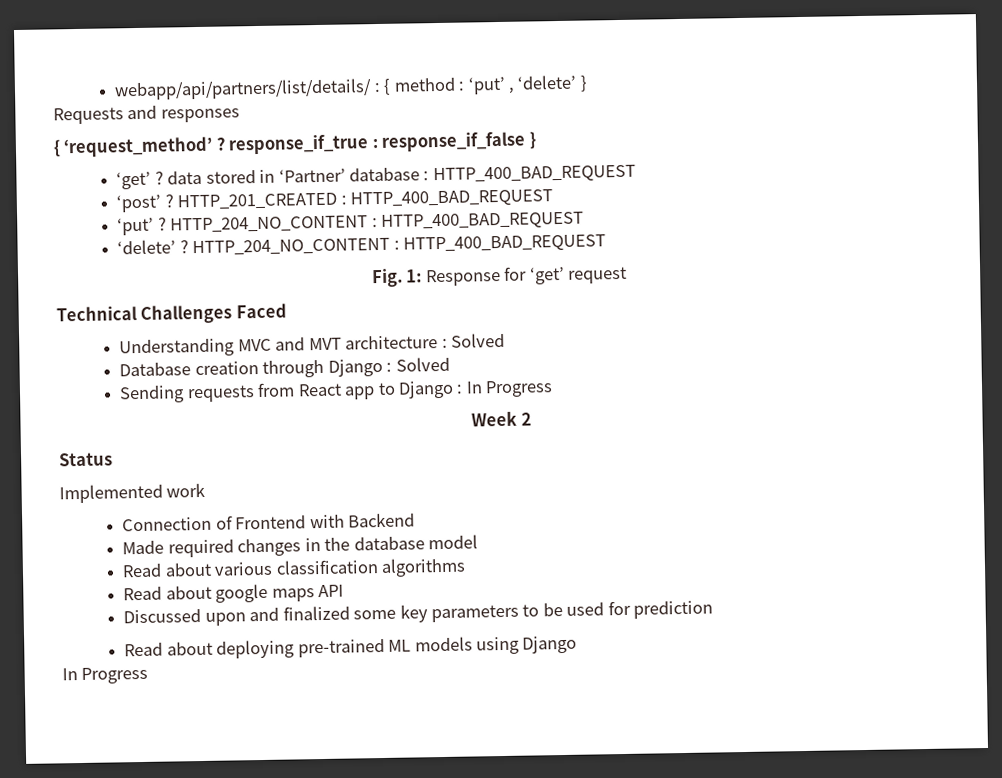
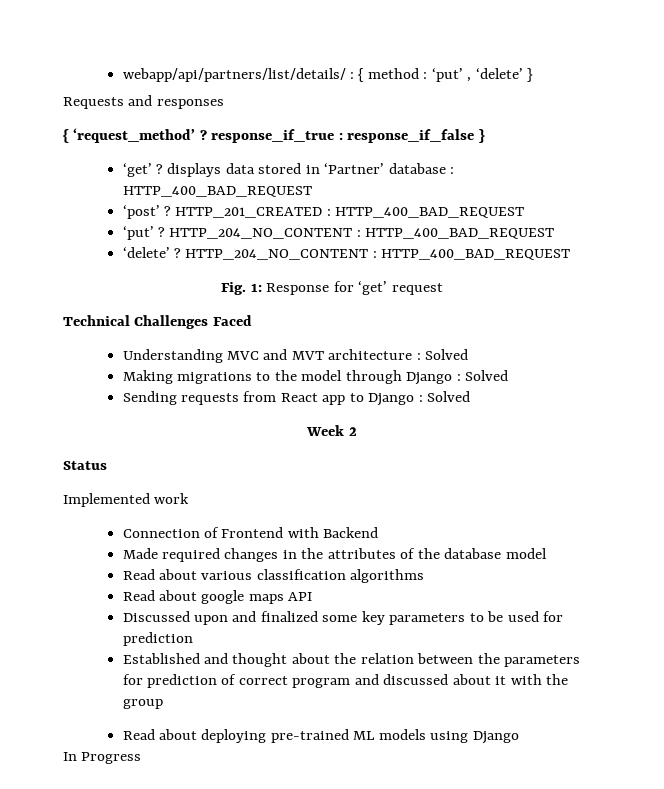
(164, 178) none -> [167,163,222,177] displays
[119,361,259,377] Database creation -> [122,370,343,384] Making migrations to the model
[465,380,554,398] In Progress -> [427,391,471,402] Solved
(351, 544) none -> [327,548,440,559] attributes of the
(714, 609) none -> [122,653,581,667] [122,674,569,688] [122,699,163,709] // Established and thought about the relation between the parameters for prediction of correct program and discussed about it with the group

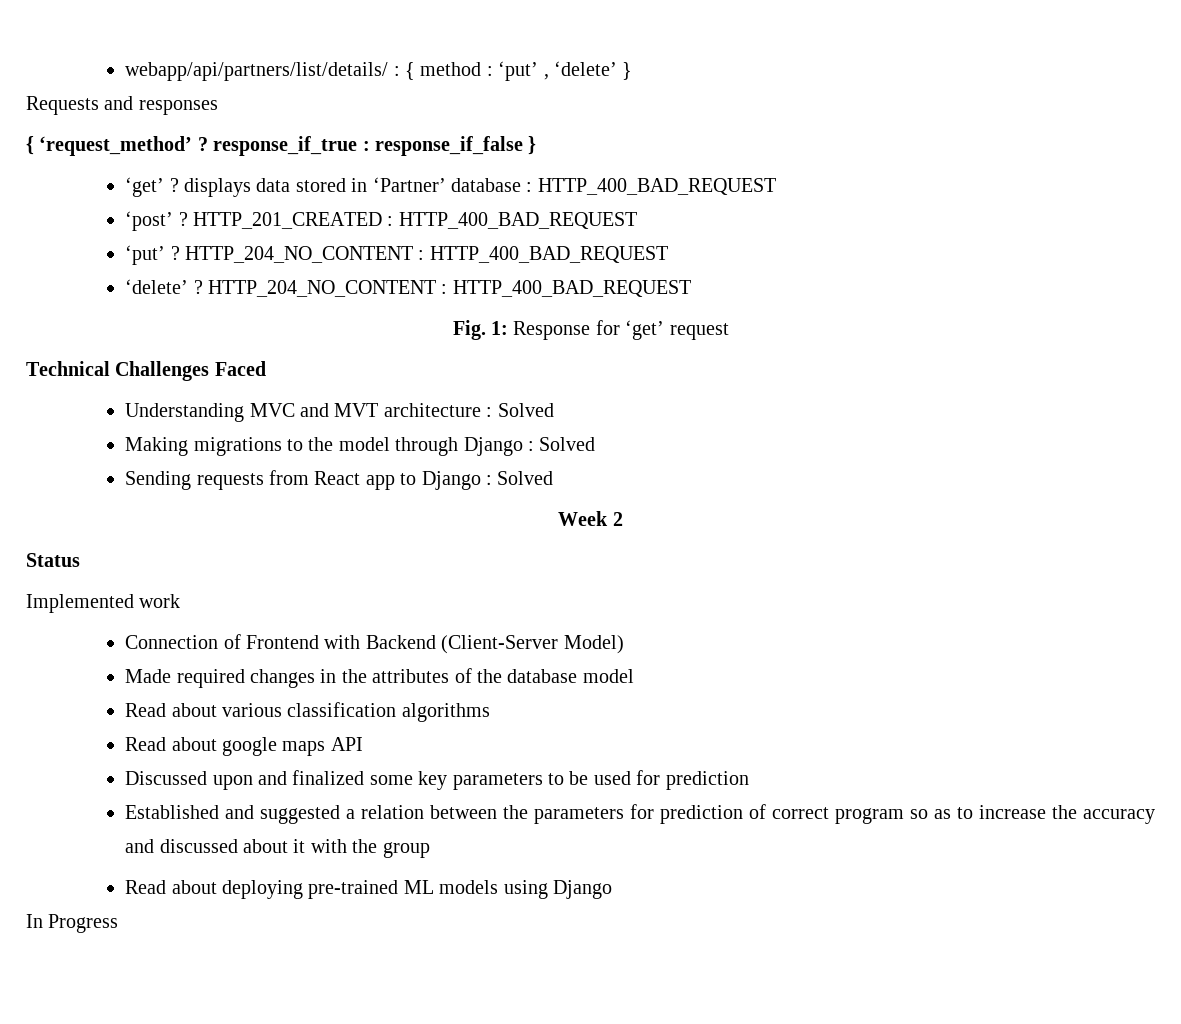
(379, 532) none -> [441,635,624,654] (Client-Server Model)
[232,653,357,667] thought about the -> [260,805,356,824] suggested a
(351, 683) none -> [910,805,1155,824] so as to increase the accuracy

